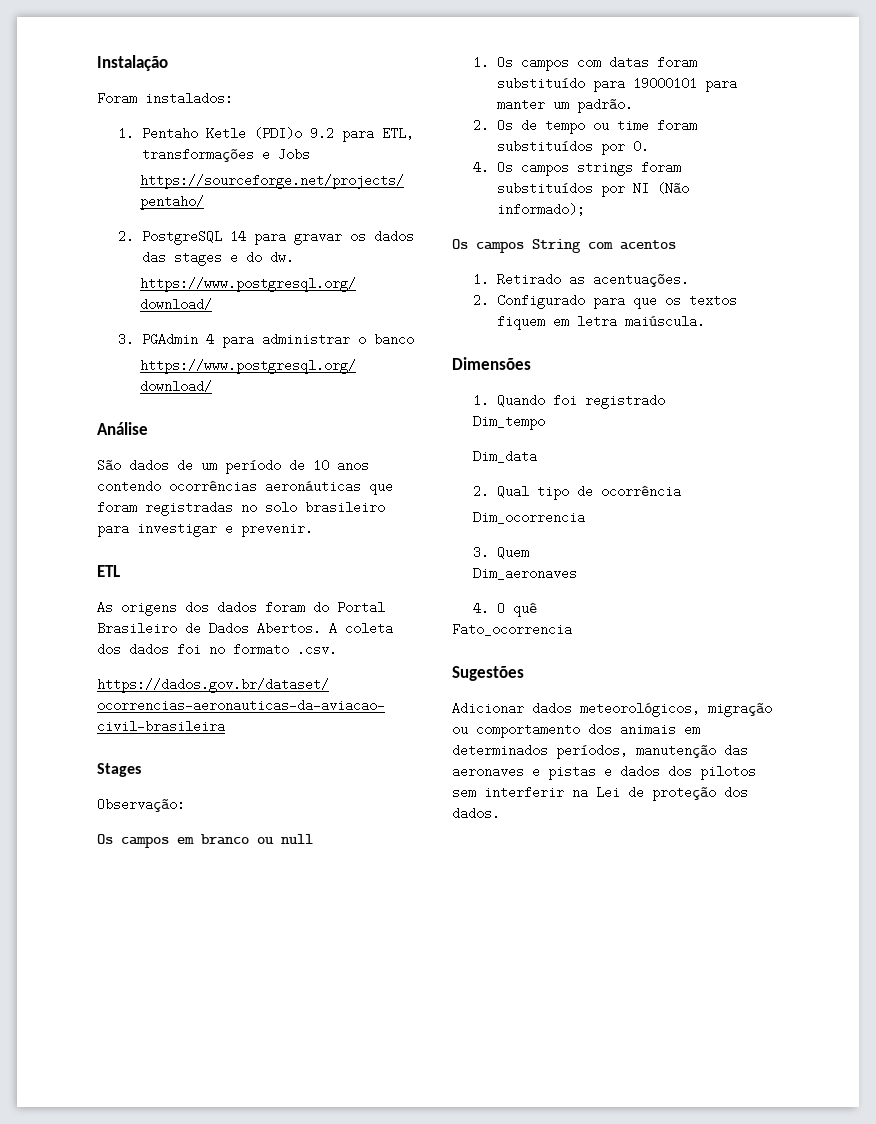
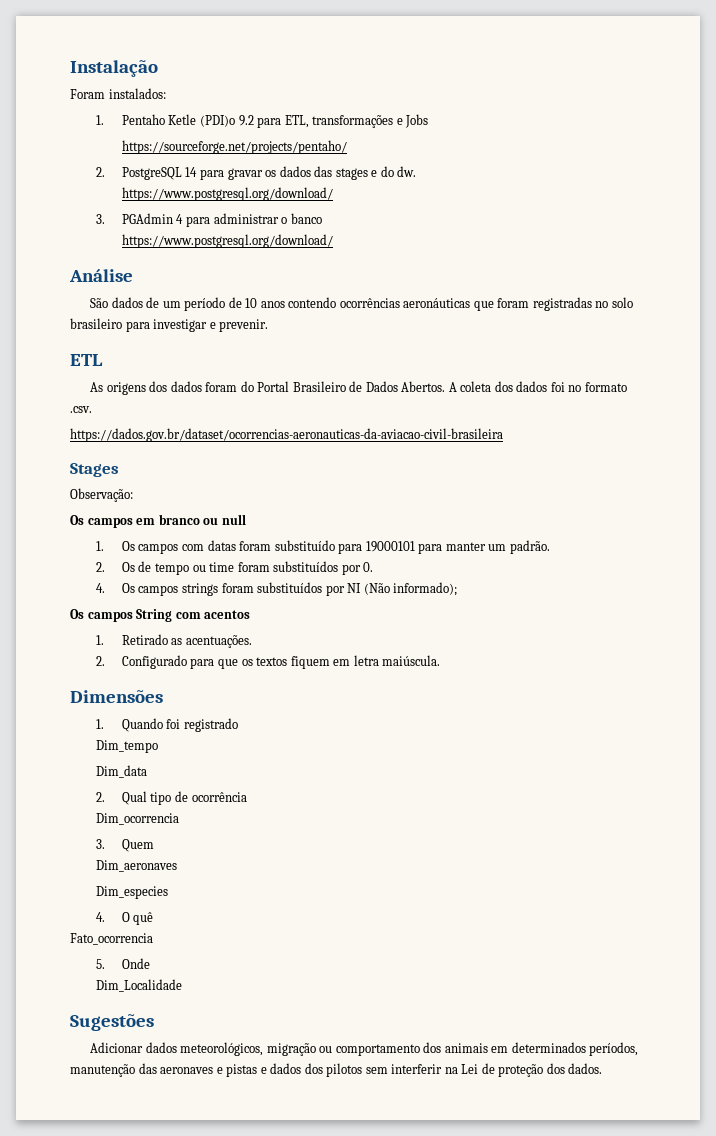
(578, 573) none -> [95,886,168,899] // Dim_especies
(572, 629) none -> [95,958,150,969] [95,979,182,992] // 5. Onde // Dim_Localidade

